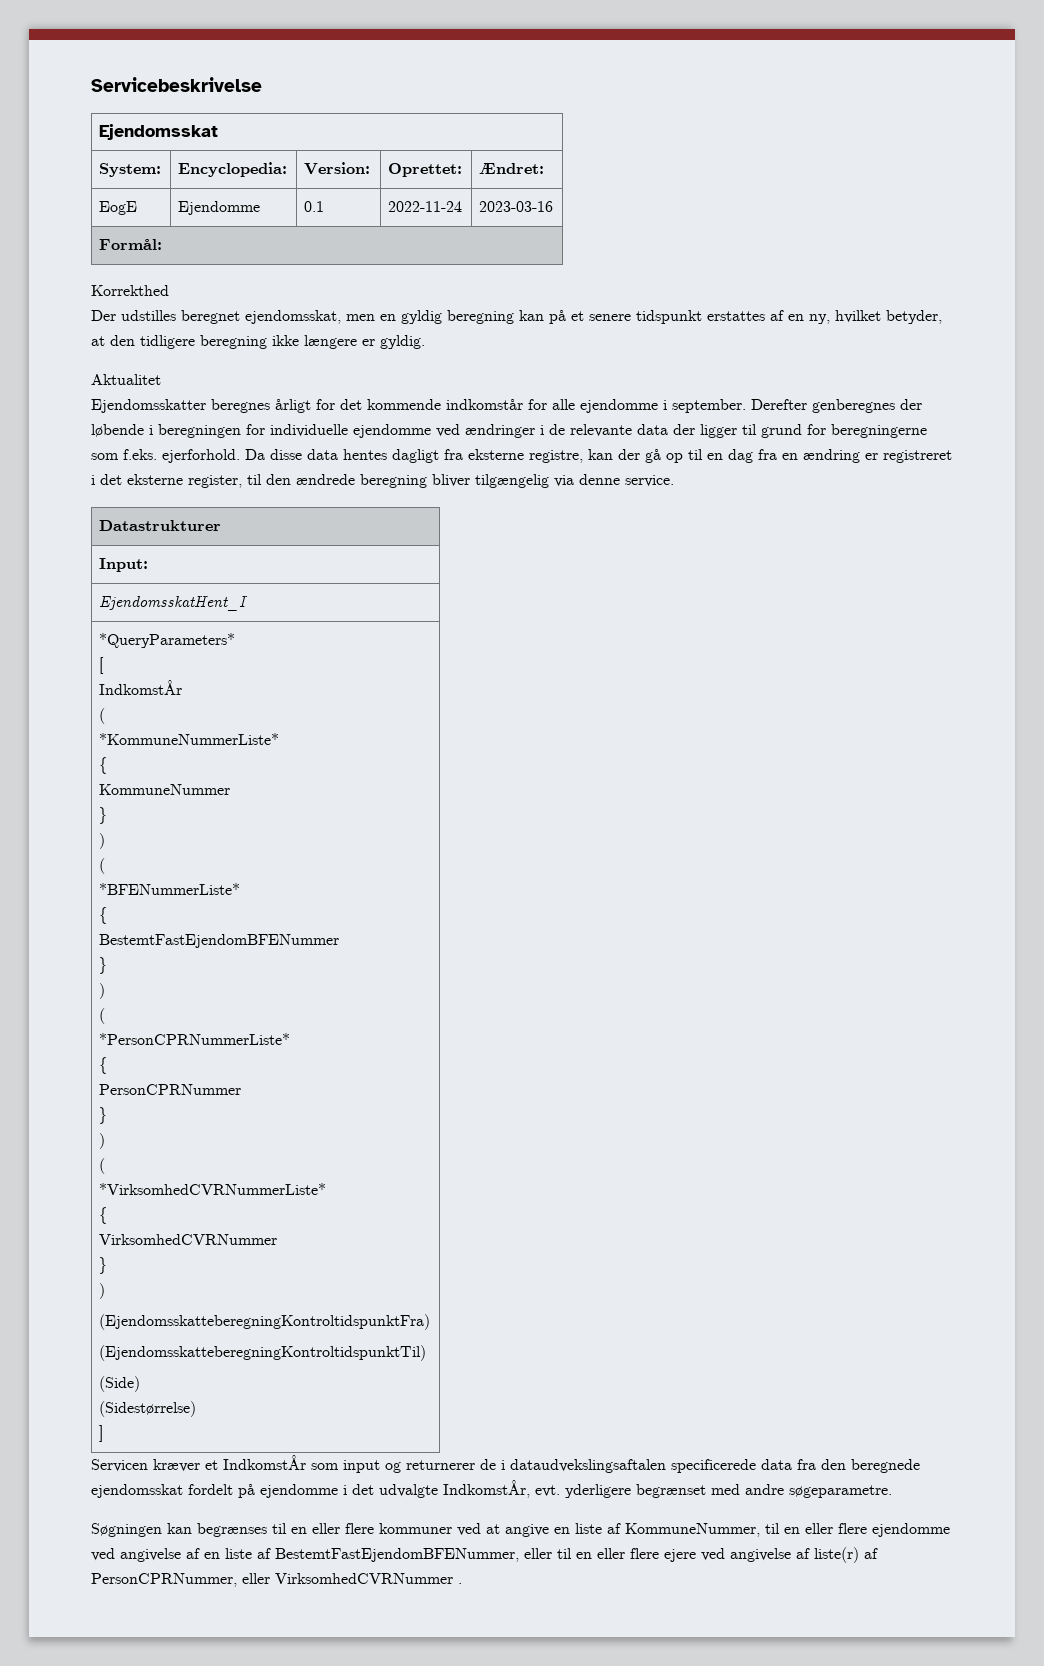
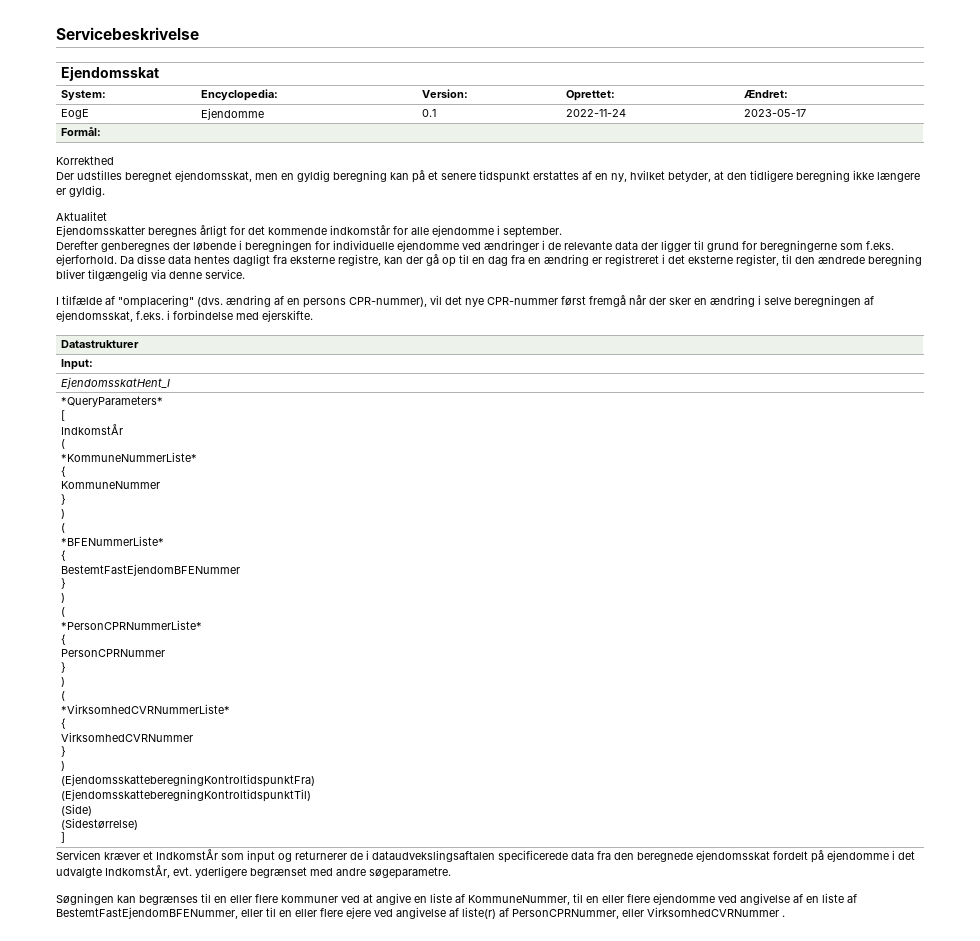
[479,201,554,212] 2023-03-16 -> [743,109,806,117] 2023-05-17
(746, 406) none -> (562, 232) //
(674, 481) none -> [56,295,874,308] [56,310,313,322] // I tilfælde af "omplacering" (dvs. ændring af en persons CPR-nummer), vil det nye CPR-nummer først fremgå når der sker en ændring i selve beregningen af ejendomsskat, f.eks. i forbindelse med ejerskifte.

